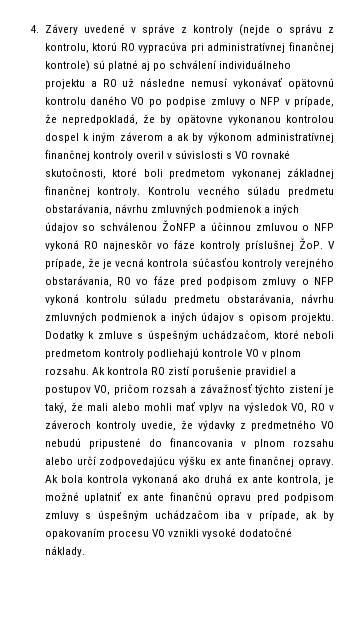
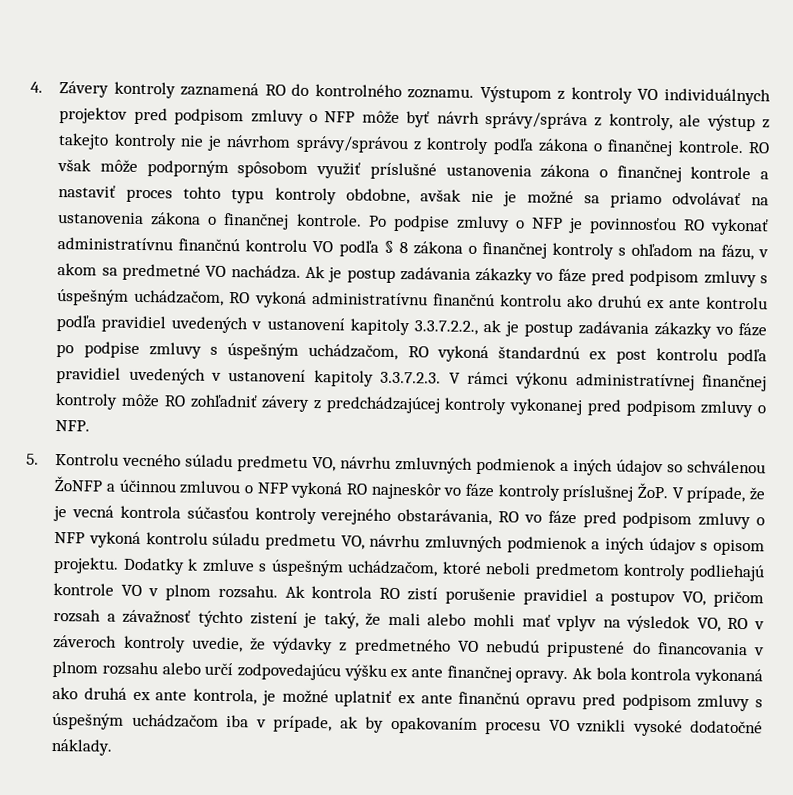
[83,24,334,36] [44,42,334,53] [44,60,292,72] [44,78,334,89] [44,96,334,107] [44,114,334,125] [44,132,334,143] [44,150,291,161] [44,168,334,179] [44,186,141,197] uvedené v správe z kontroly (nejde o správu z kontrolu, ktorú RO vypracúva pri administratívnej finančnej kontrole) sú platné aj po schválení individuálneho projektu a RO už následne nemusí vykonávať opätovnú kontrolu daného VO po podpise zmluvy o NFP v prípade, že nepredpokladá, že by opätovne vykonanou kontrolou dospel k iným záverom a ak by výkonom administratívnej finančnej kontroly overil v súvislosti s VO rovnaké skutočnosti, ktoré boli predmetom vykonanej základnej finančnej kontroly. -> [113,81,771,106] [59,107,770,132] [58,133,770,157] [57,159,770,183] [58,185,769,209] [58,212,769,236] [57,237,769,261] [57,263,768,288] [57,289,769,310] [56,315,767,339] [56,341,767,366] [56,367,768,392] [55,393,766,418] [55,420,91,432] [26,453,39,465] kontroly zaznamená RO do kontrolného zoznamu. Výstupom z kontroly VO individuálnych projektov pred podpisom zmluvy o NFP môže byť návrh správy/správa z kontroly, ale výstup z takejto kontroly nie je návrhom správy/správou z kontroly podľa zákona o finančnej kontrole. RO však môže podporným spôsobom využiť príslušné ustanovenia zákona o finančnej kontrole a nastaviť proces tohto typu kontroly obdobne, avšak nie je možné sa priamo odvolávať na ustanovenia zákona o finančnej kontrole. Po podpise zmluvy o NFP je povinnosťou RO vykonať administratívnu finančnú kontrolu VO podľa § 8 zákona o finančnej kontroly s ohľadom na fázu, v akom sa predmetné VO nachádza. Ak je postup zadávania zákazky vo fáze pred podpisom zmluvy s úspešným uchádzačom, RO vykoná administratívnu finančnú kontrolu ako druhú ex ante kontrolu podľa pravidiel uvedených v ustanovení kapitoly 3.3.7.2.2., ak je postup zadávania zákazky vo fáze po podpise zmluvy s úspešným uchádzačom, RO vykoná štandardnú ex post kontrolu podľa pravidiel uvedených v ustanovení kapitoly 3.3.7.2.3. V rámci výkonu administratívnej finančnej kontroly môže RO zohľadniť závery z predchádzajúcej kontroly vykonanej pred podpisom zmluvy o NFP. // 5.
[44,204,112,215] obstarávania, -> [312,457,337,472] VO,
[226,294,294,305] obstarávania, -> [340,535,365,550] VO,

